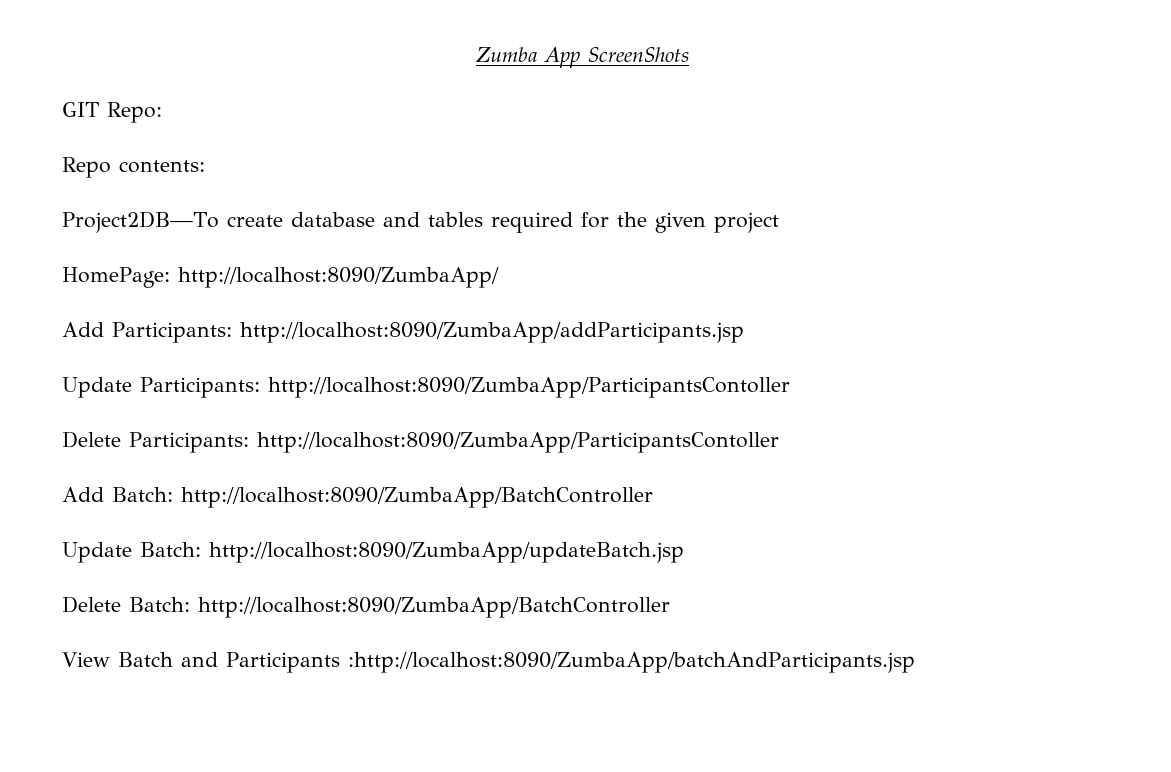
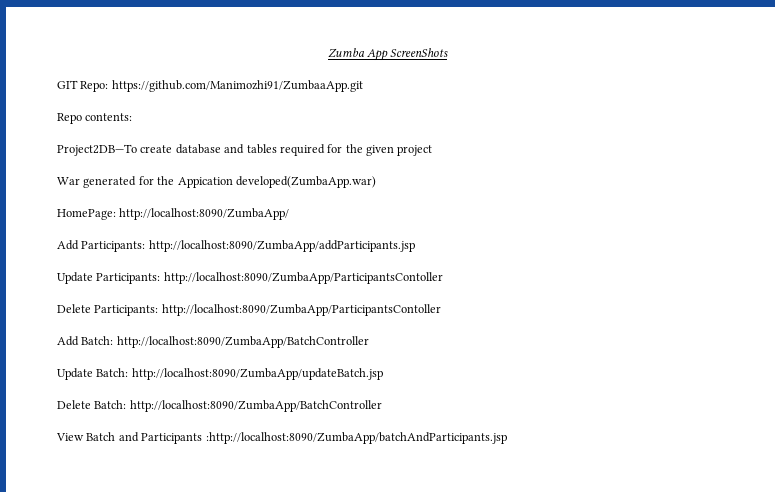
(162, 112) none -> [111,80,363,92] https://github.com/Manimozhi91/ZumbaaApp.git
(779, 222) none -> [57,176,376,188] // War generated for the Appication developed(ZumbaApp.war)

